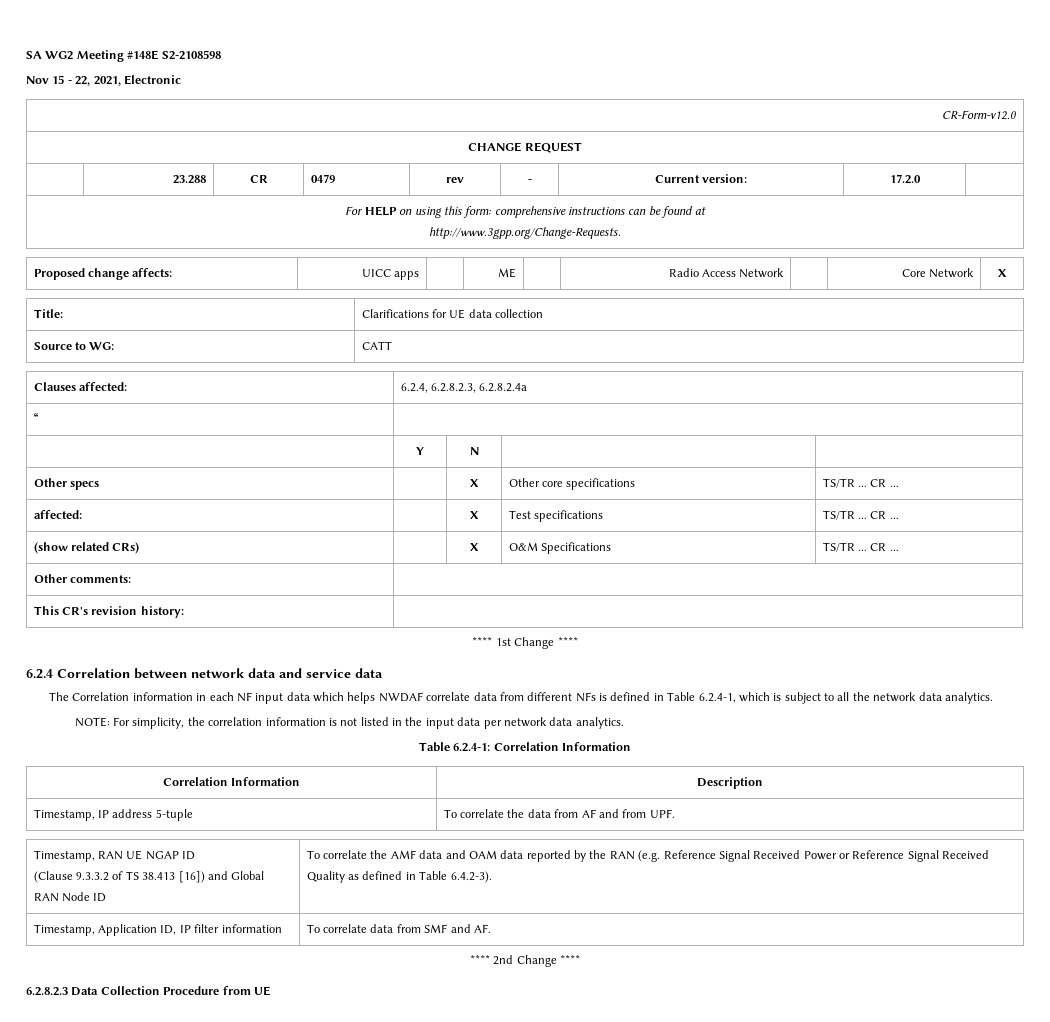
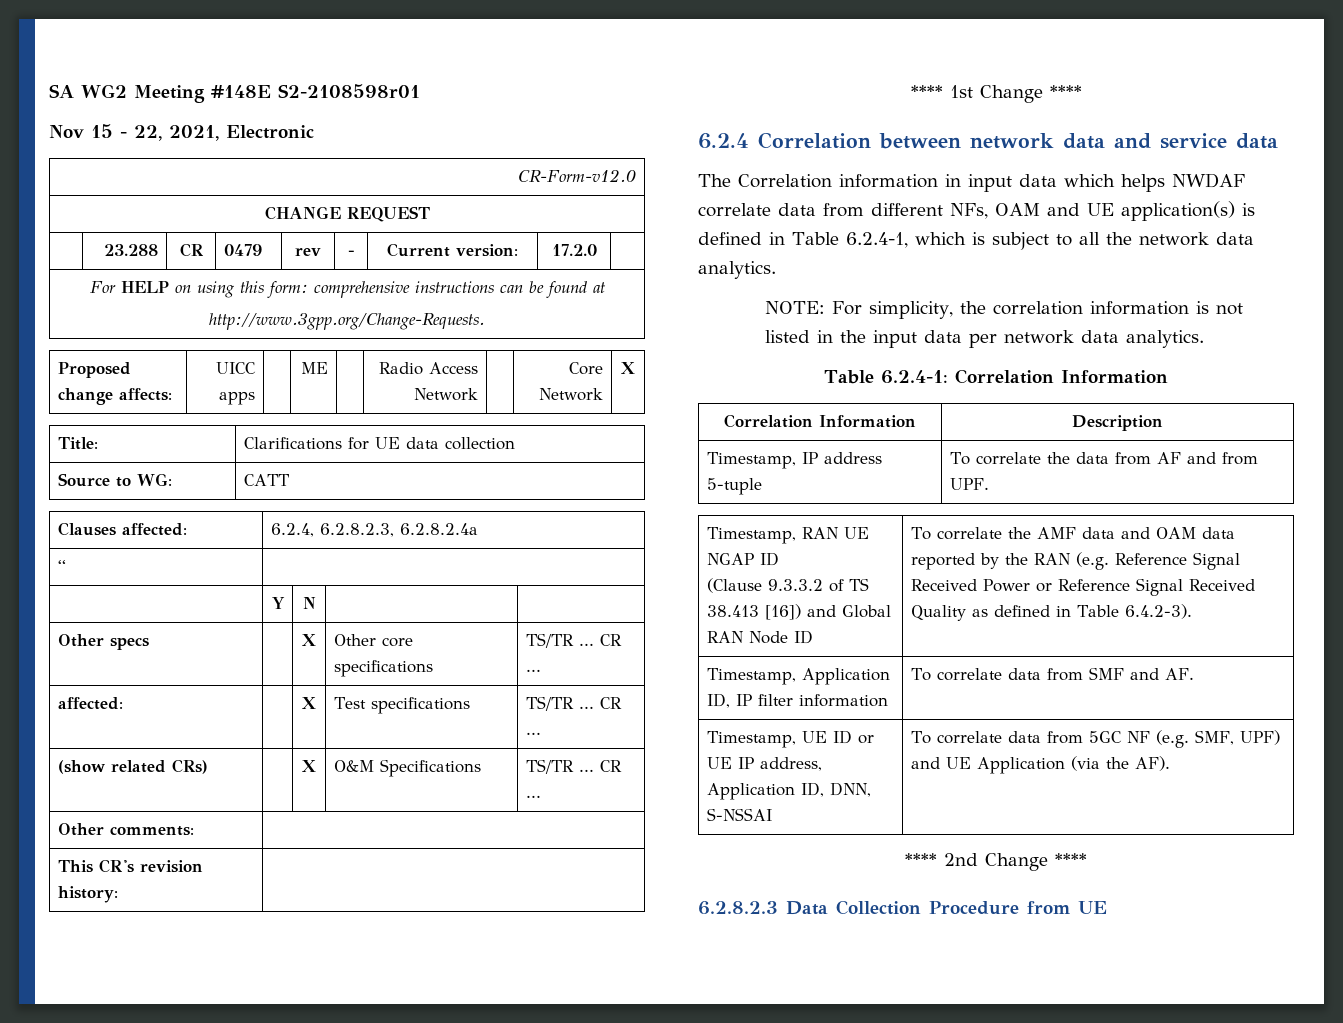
[161,50,221,60] S2-2108598 -> [278,84,420,98] S2-2108598r01
[209,692,252,702] each NF -> (961, 180) none
[575,692,596,702] NFs -> [950,201,1235,221] NFs, OAM and UE application(s)
(491, 928) none -> [706,730,874,748] [706,757,822,771] [706,782,871,800] [706,808,772,821] [910,730,1280,748] [910,756,1170,774] // Timestamp, UE ID or UE IP address, Application ID, DNN, S-NSSAI | To correlate data from 5GC NF (e.g. SMF, UPF) and UE Application (via the AF).

